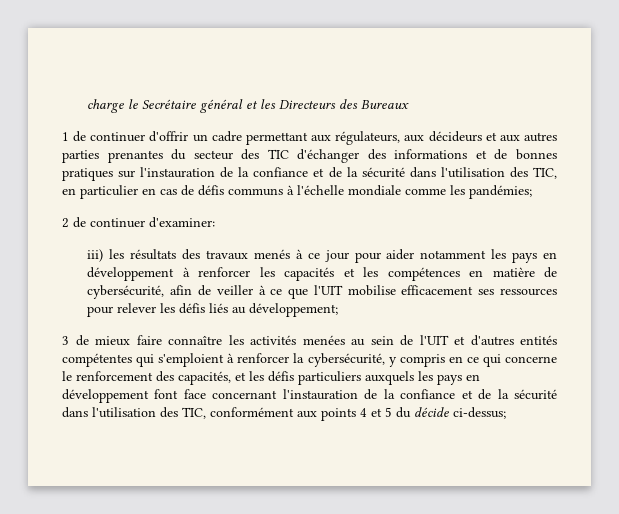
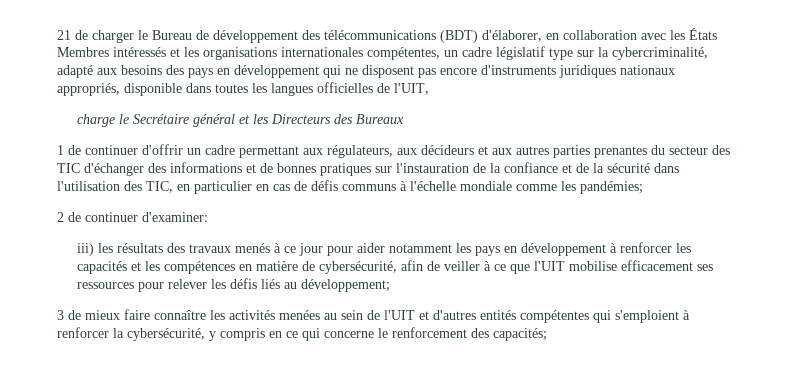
(87, 106) none -> [57,28,717,43] [57,46,708,60] [57,65,675,78] [57,82,429,96] 21 de charger le Bureau de développement des télécommunications (BDT) d'élaborer, en collaboration avec les États Membres intéressés et les organisations internationales compétentes, un cadre législatif type sur la cybercriminalité, adapté aux besoins des pays en développement qui ne disposent pas encore d'instruments juridiques nationaux appropriés, disponible dans toutes les langues officielles de l'UIT, //
[178,371,480,385] [62,389,557,403] [62,407,506,421] capacités, et les défis particuliers auxquels les pays en développement font face concernant l'instauration de la confiance et de la sécurité dans l'utilisation des TIC, conformément aux points 4 et 5 du décide ci-dessus; -> [493,328,547,341] capacités;

